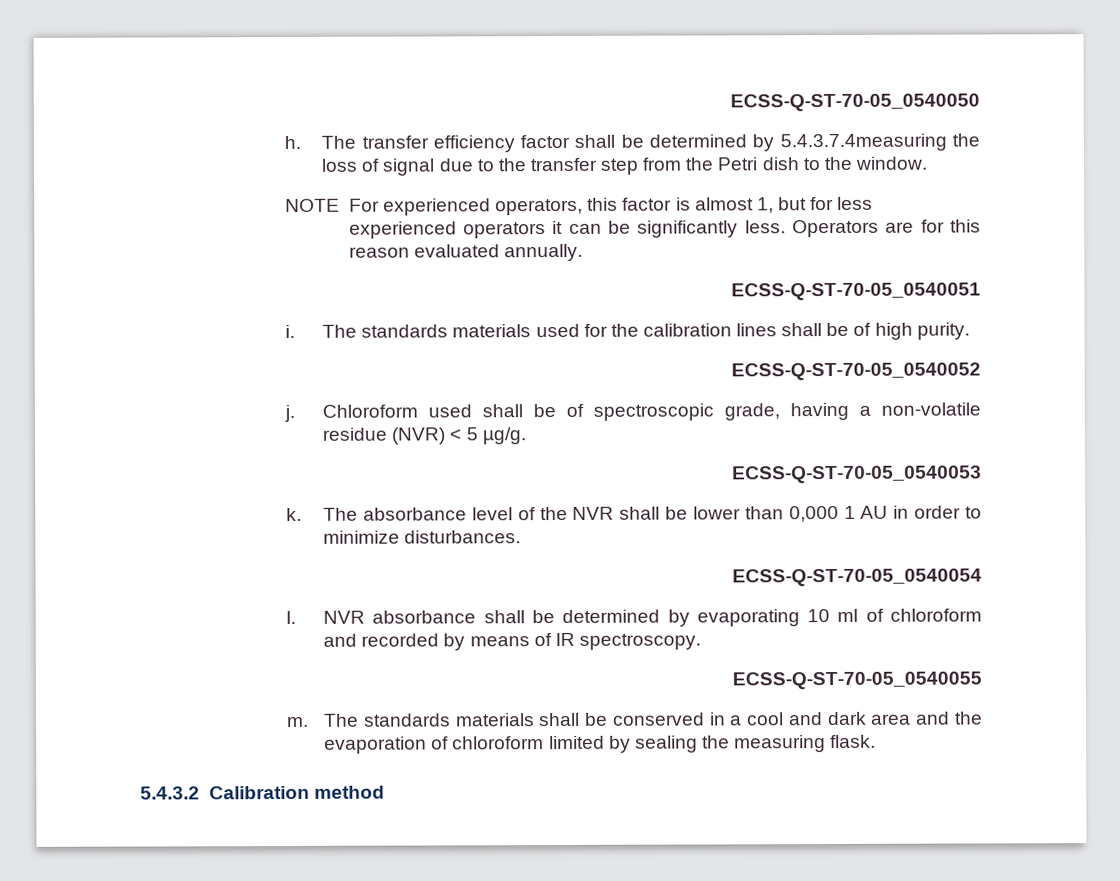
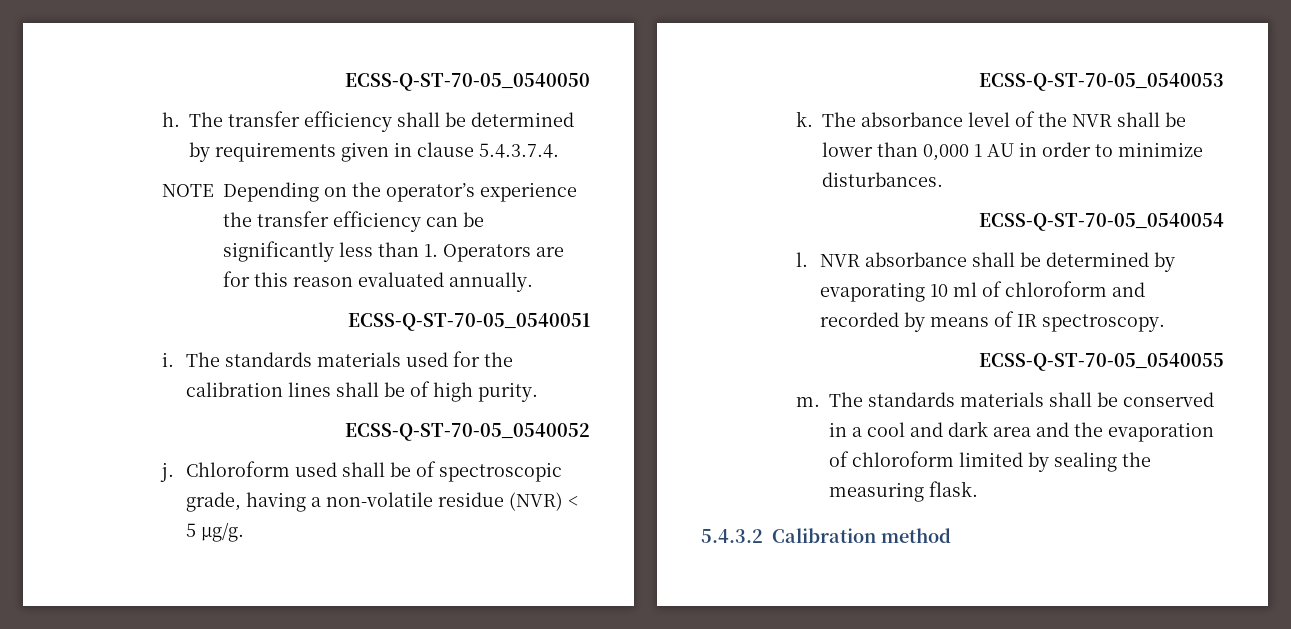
[520,133,980,152] [321,156,929,176] [285,196,874,216] [348,220,786,239] factor shall be determined by 5.4.3.7.4measuring the loss of signal due to the transfer step from the Petri dish to the window. // NOTE For experienced operators, this factor is almost 1, but for less experienced operators it can be significantly less. -> [397,112,575,127] [189,142,560,162] [162,182,578,202] [223,211,485,232] [223,241,439,262] shall be determined by requirements given in clause 5.4.3.7.4. // NOTE Depending on the operator’s experience the transfer efficiency can be significantly less than 1.

